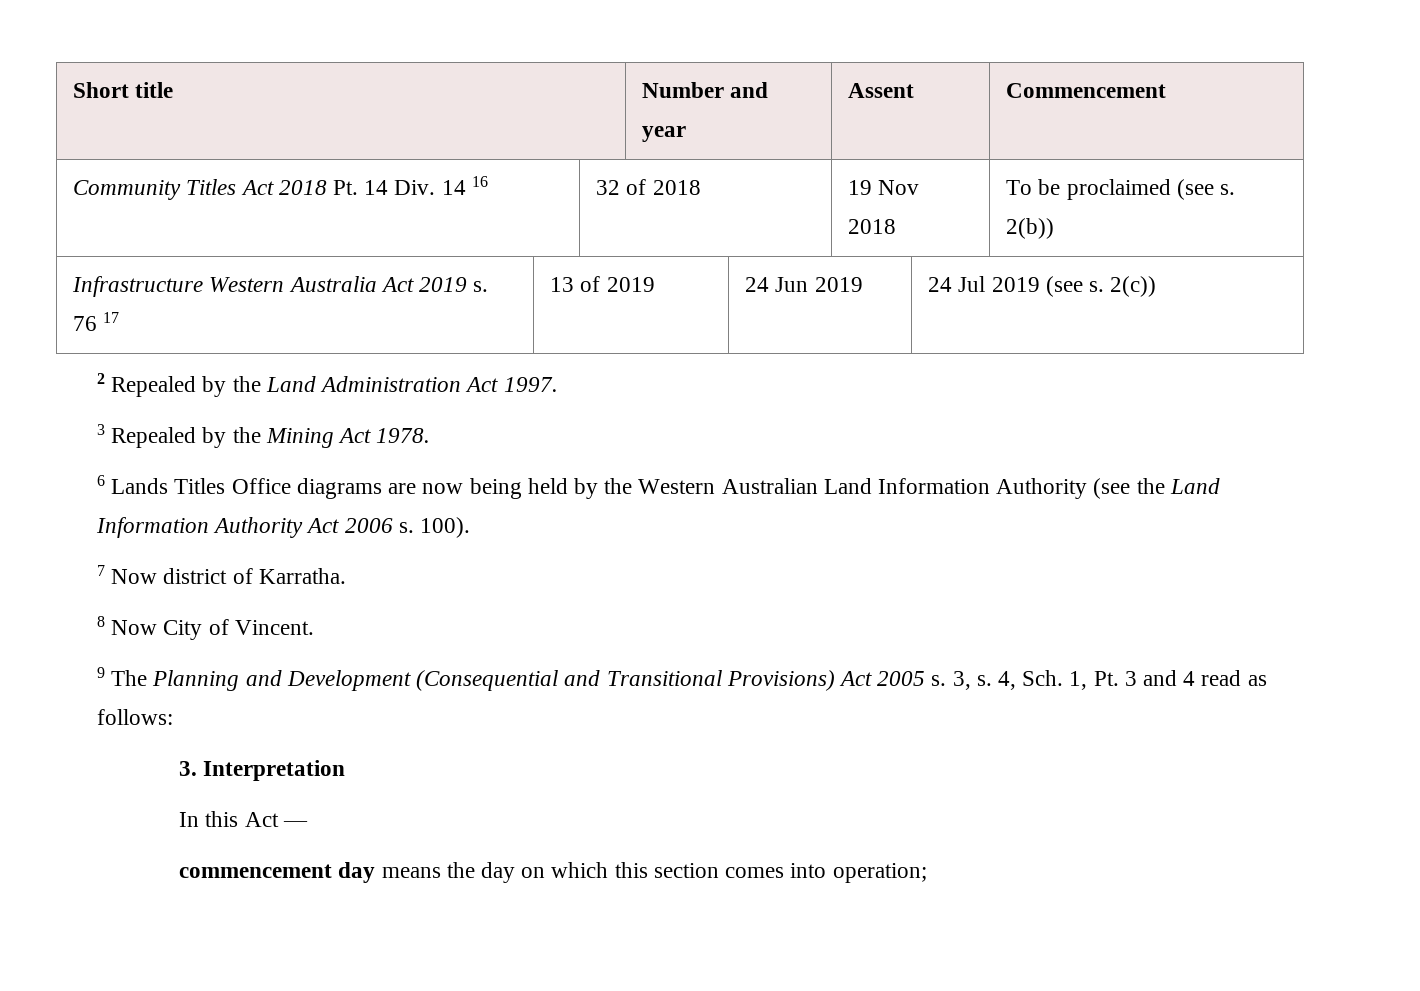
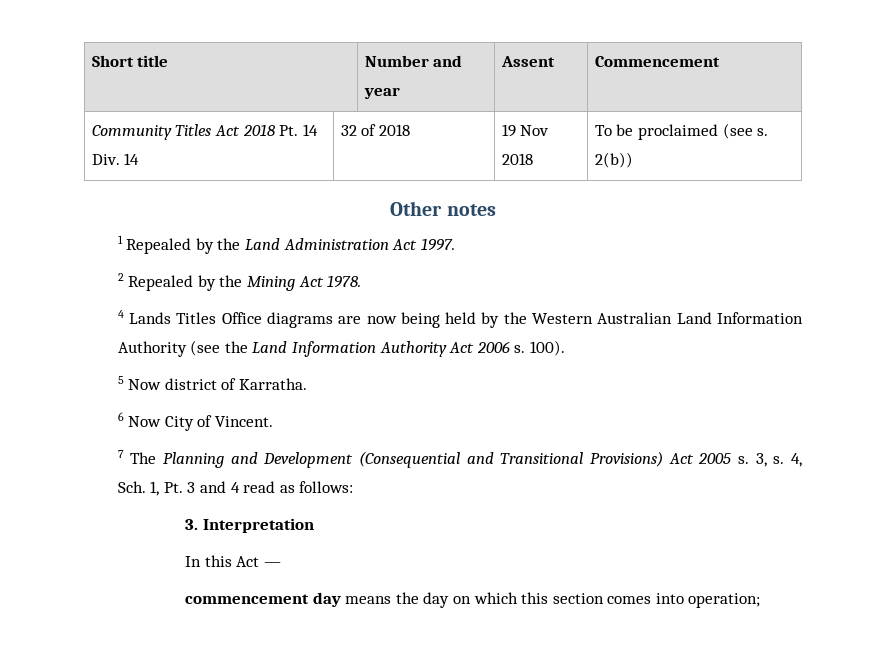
[471,176,488,187] 16 -> (140, 159) none
[72,276,489,297] [73,312,120,331] [550,276,655,292] [745,277,863,292] [928,276,1157,297] [97,373,106,384] // Infrastructure Western Australia Act 2019 s. 76 17 | 13 of 2019 | 24 Jun 2019 | 24 Jul 2019 (see s. 2(c)) // 2 -> [390,201,496,216] [117,235,123,244] // Other notes // 1
[97,424,106,435] 3 -> [117,273,124,281] 2
[97,475,106,486] 6 -> [117,310,124,318] 4
[97,565,106,576] 7 -> [117,376,124,384] 5
[97,616,106,627] 8 -> [117,412,124,421] 6
[97,667,106,678] 9 -> [117,450,124,458] 7

